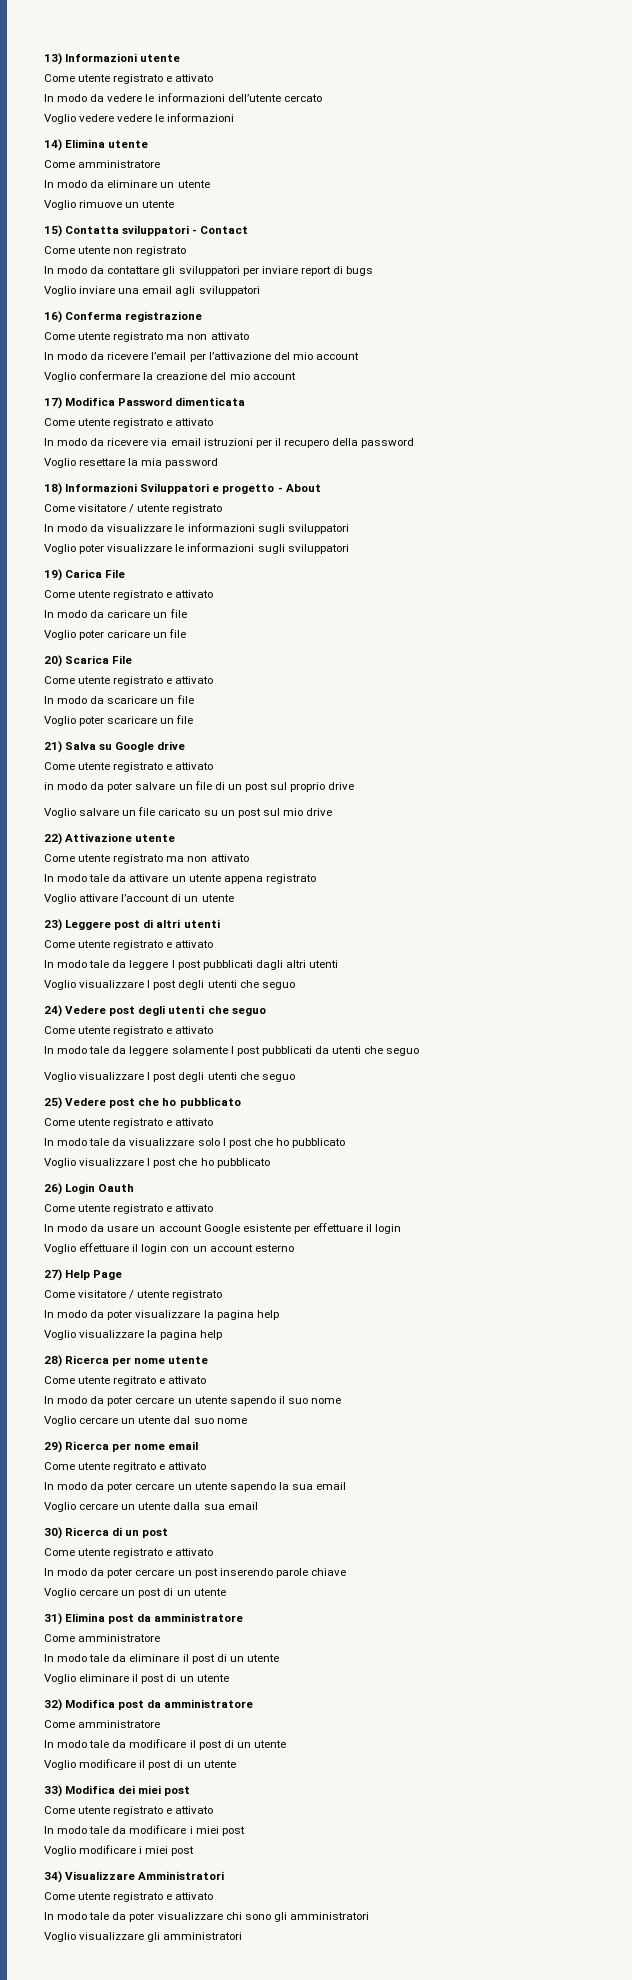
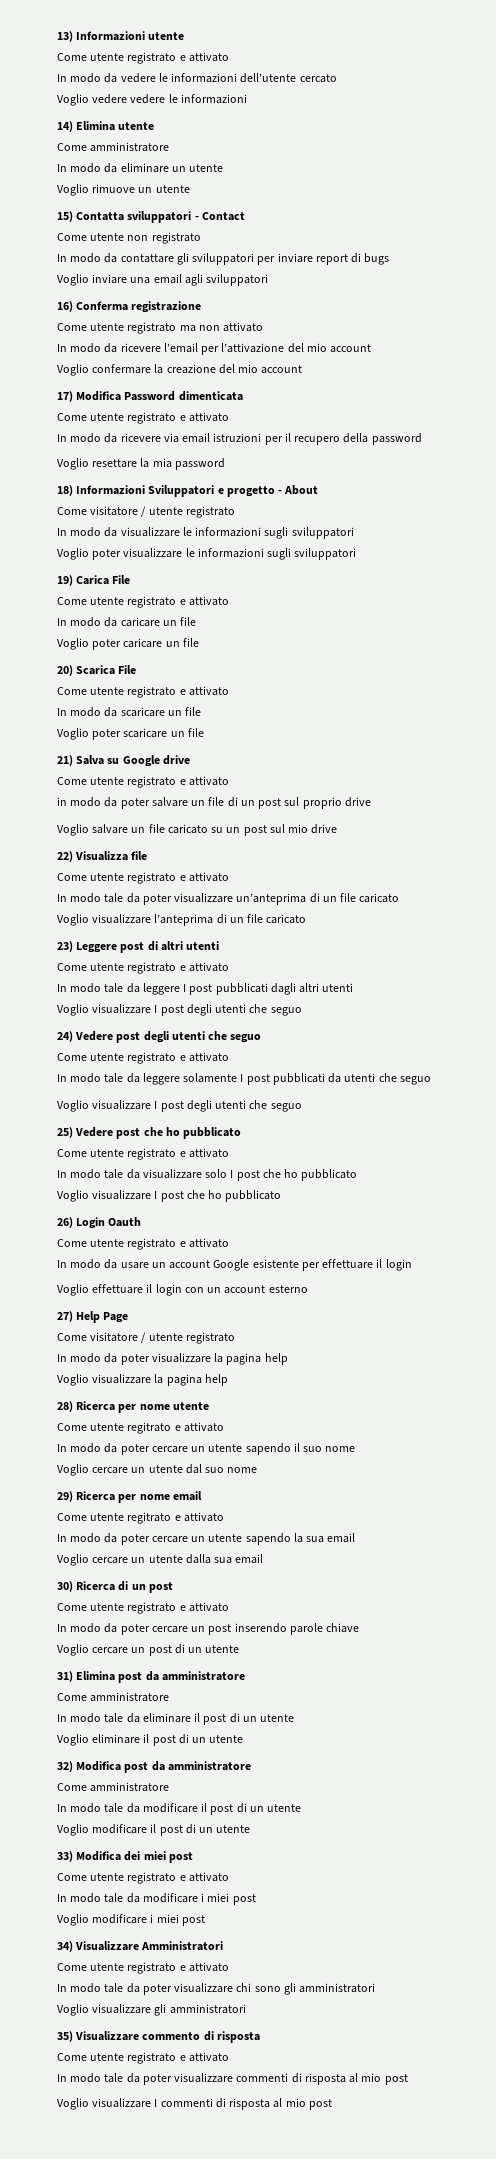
[65,833,176,842] [44,854,249,864] [44,874,316,884] [44,894,234,904] Attivazione utente // Come utente registrato ma non attivato // In modo tale da attivare un utente appena registrato // Voglio attivare l’account di un utente -> [75,851,148,861] [57,872,229,884] [57,893,400,905] [57,914,307,926] Visualizza file // Come utente registrato e attivato // In modo tale da poter visualizzare un’anteprima di un file caricato // Voglio visualizzare l’anteprima di un file caricato
(243, 1936) none -> [57,2031,260,2043] [57,2052,229,2064] [57,2073,408,2085] [57,2098,332,2110] // 35) Visualizzare commento di risposta // Come utente registrato e attivato // In modo tale da poter visualizzare commenti di risposta al mio post // Voglio visualizzare I commenti di risposta al mio post

